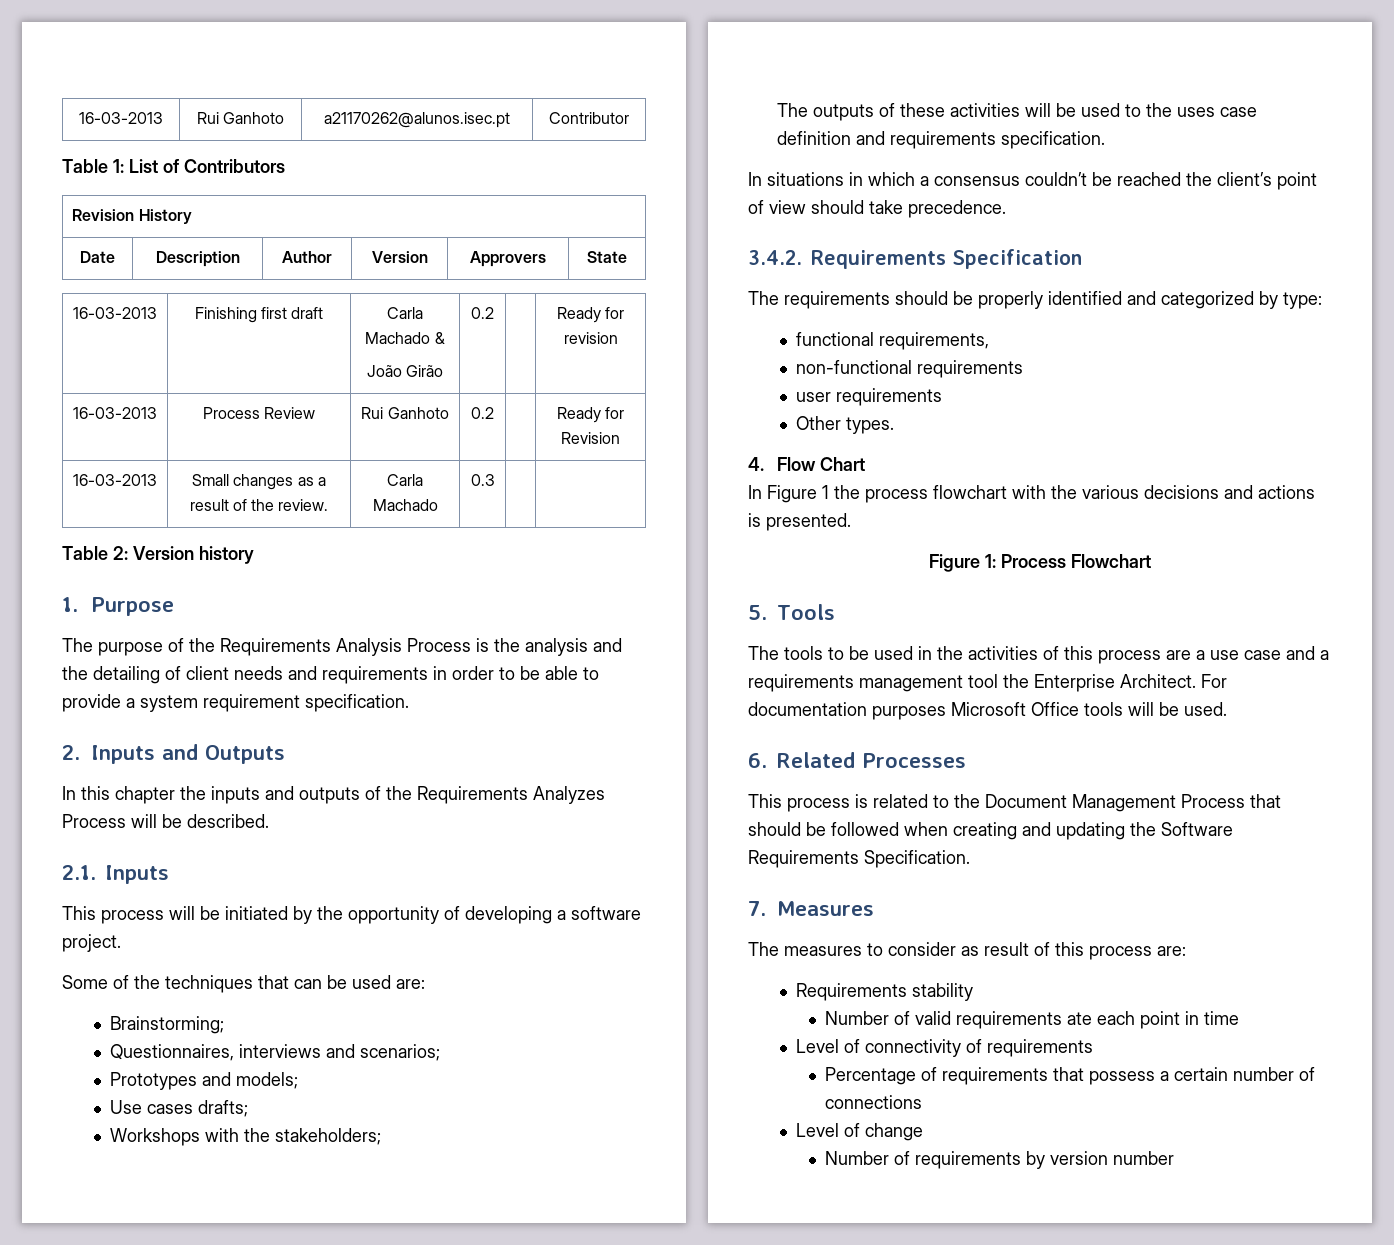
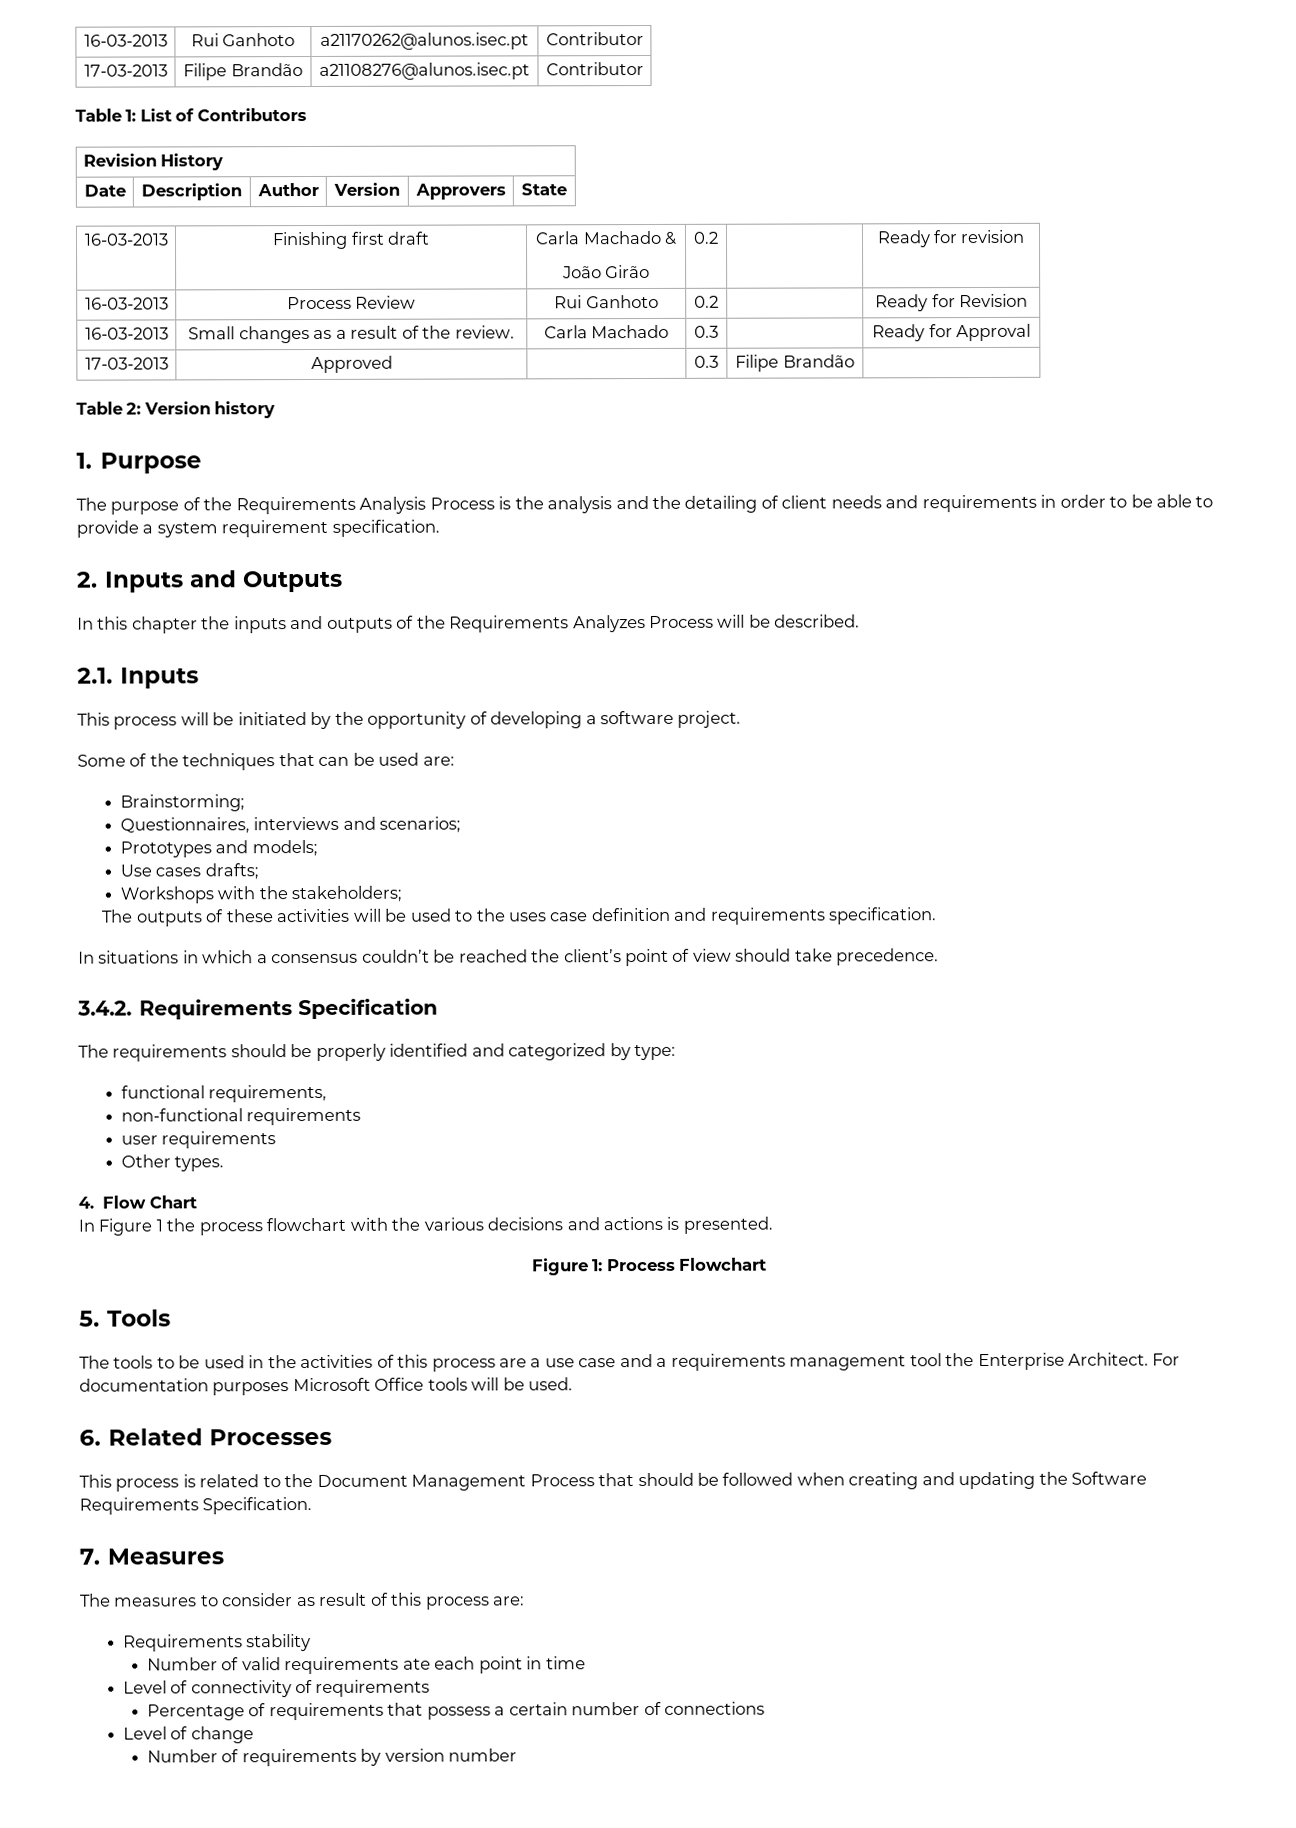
(629, 118) none -> [83,64,168,77] [183,63,303,81] [319,62,530,80] [545,62,644,76] // 17-03-2013 | Filipe Brandão | a21108276@alunos.isec.pt | Contributor
(495, 480) none -> [872,323,1031,342] [84,357,169,370] [310,355,393,373] [694,355,719,368] [735,354,855,372] | Ready for Approval // 17-03-2013 | Approved | | 0.3 | Filipe Brandão

